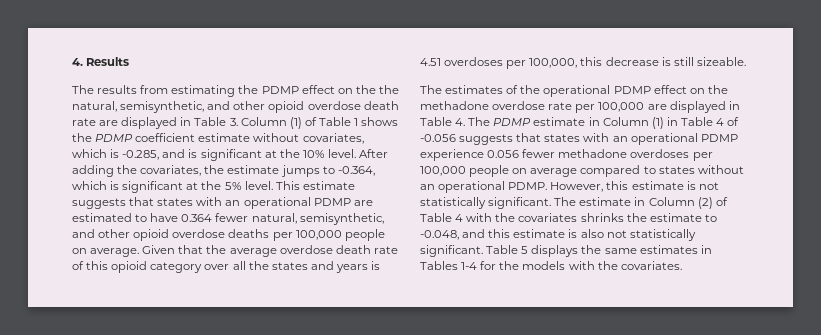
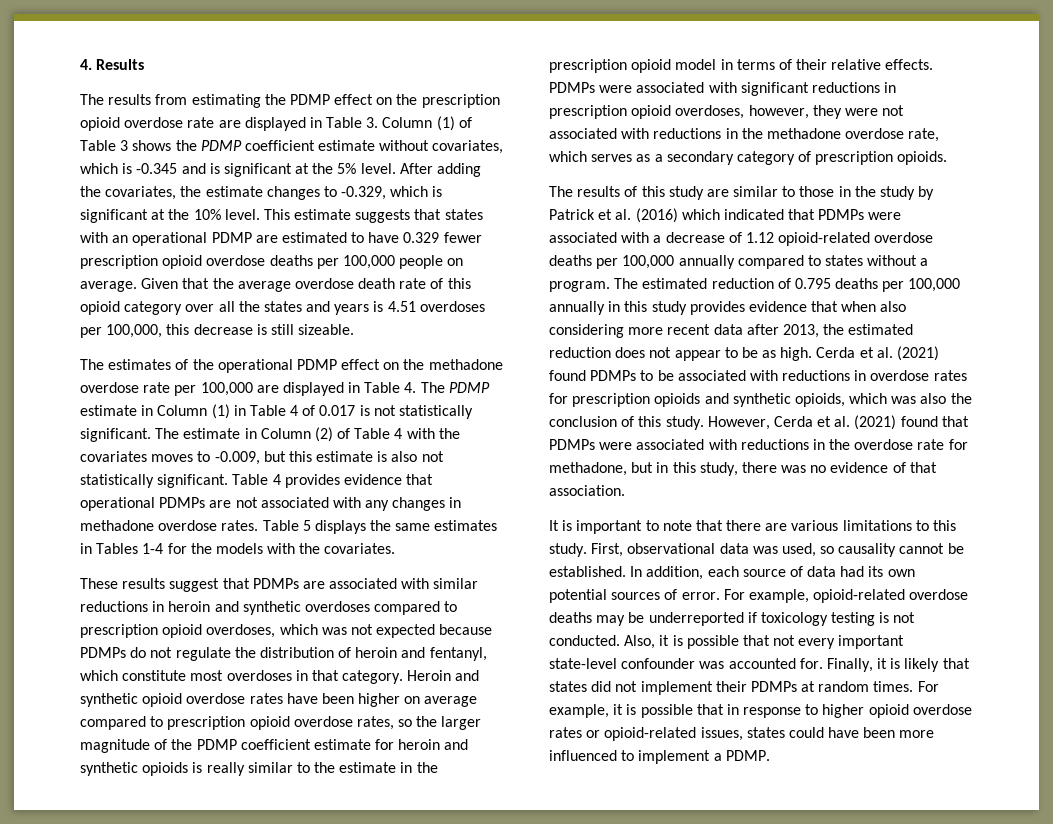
[378,85,399,94] [72,101,399,113] the natural, semisynthetic, and other opioid overdose death -> [421,94,500,108] [80,117,184,131] prescription opioid overdose
[354,118,359,126] 1 -> [120,140,129,151] 3
[122,150,160,160] -0.285, -> [136,163,178,174] -0.345
[302,150,325,158] 10% -> [337,163,357,174] 5%
[280,165,375,177] jumps to -0.364, -> [266,186,387,200] changes to -0.329,
[224,182,242,190] 5% -> [193,209,221,220] 10%
[181,213,384,225] [72,229,131,238] 0.364 fewer natural, semisynthetic, and other -> [403,232,482,243] [80,255,158,269] 0.329 fewer prescription
[420,133,738,145] [420,149,713,161] [420,165,744,177] [420,181,684,193] -0.056 suggests that states with an operational PDMP experience 0.056 fewer methadone overdoses per 100,000 people on average compared to states without an operational PDMP. However, this estimate -> [319,405,356,416] 0.017
[580,213,717,222] [420,229,486,240] shrinks the estimate to -0.048, and -> [151,451,286,465] moves to -0.009, but
(519, 249) none -> [272,474,434,488] [80,497,462,511] [80,520,299,531] 4 provides evidence that operational PDMPs are not associated with any changes in methadone overdose rates. Table
(682, 265) none -> [80,578,479,592] [80,601,458,615] [80,624,493,638] [80,647,487,661] [80,670,480,684] [80,693,478,707] [80,716,482,730] [80,739,469,753] [80,762,438,776] [549,59,934,73] [549,82,897,96] [549,105,905,119] [549,128,940,142] [549,151,948,165] [549,186,935,200] [549,208,902,223] [549,232,934,246] [549,255,929,269] [549,278,961,292] [549,301,907,315] [549,324,914,338] [549,346,940,361] [549,370,967,381] [549,393,972,407] [549,415,969,430] [549,439,968,450] [549,462,937,476] [549,485,625,496] [549,520,957,534] [549,543,964,557] [549,566,915,580] [549,589,969,603] [549,612,916,626] [549,635,905,649] [549,658,970,672] [549,681,939,695] [549,704,972,718] [549,727,935,741] [549,750,770,764] // These results suggest that PDMPs are associated with similar reductions in heroin and synthetic overdoses compared to prescription opioid overdoses, which was not expected because PDMPs do not regulate the distribution of heroin and fentanyl, which constitute most overdoses in that category. Heroin and synthetic opioid overdose rates have been higher on average compared to prescription opioid overdose rates, so the larger magnitude of the PDMP coefficient estimate for heroin and synthetic opioids is really similar to the estimate in the prescription opioid model in terms of their relative effects. PDMPs were associated with significant reductions in prescription opioid overdoses, however, they were not associated with reductions in the methadone overdose rate, which serves as a secondary category of prescription opioids. // The results of this study are similar to those in the study by Patrick et al. (2016) which indicated that PDMPs were associated with a decrease of 1.12 opioid-related overdose deaths per 100,000 annually compared to states without a program. The estimated reduction of 0.795 deaths per 100,000 annually in this study provides evidence that when also considering more recent data after 2013, the estimated reduction does not appear to be as high. Cerda et al. (2021) found PDMPs to be associated with reductions in overdose rates for prescription opioids and synthetic opioids, which was also the conclusion of this study. However, Cerda et al. (2021) found that PDMPs were associated with reductions in the overdose rate for methadone, but in this study, there was no evidence of that association. // It is important to note that there are various limitations to this study. First, observational data was used, so causality cannot be established. In addition, each source of data had its own potential sources of error. For example, opioid-related overdose deaths may be underreported if toxicology testing is not conducted. Also, it is possible that not every important state-level confounder was accounted for. Finally, it is likely that states did not implement their PDMPs at random times. For example, it is possible that in response to higher opioid overdose rates or opioid-related issues, states could have been more influenced to implement a PDMP.

